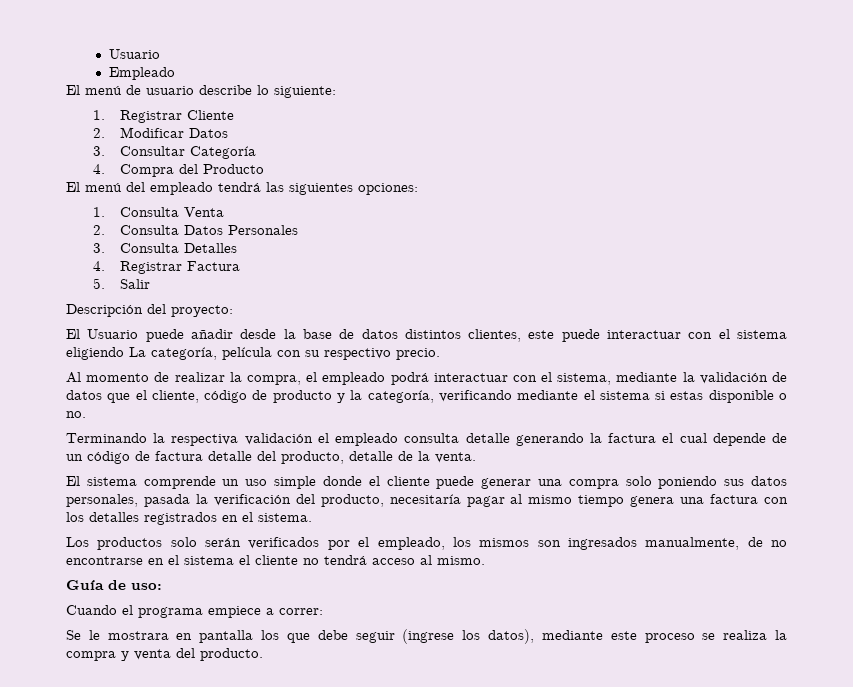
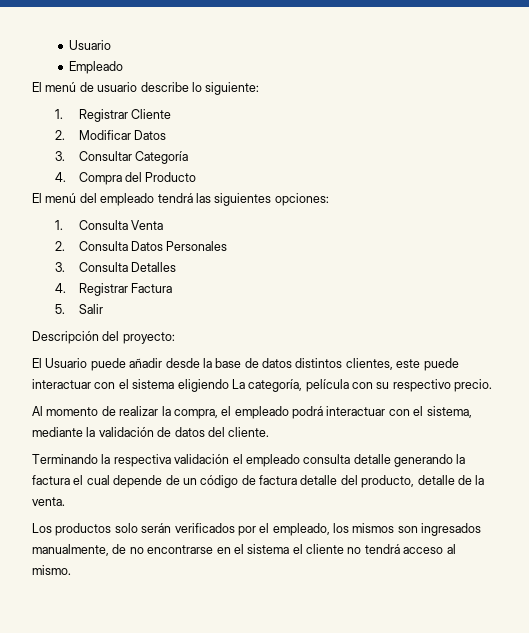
[107,390,787,403] [66,411,86,418] que el cliente, código de producto y la categoría, verificando mediante el sistema si estas disponible o no. -> [207,427,270,437] del cliente.
[66,476,787,489] [66,494,789,507] [66,512,312,525] // El sistema comprende un uso simple donde el cliente puede generar una compra solo poniendo sus datos personales, pasada la verificación del producto, necesitaría pagar al mismo tiempo genera una factura con los detalles registrados en el sistema. -> (65, 501) none
[66,580,162,590] [66,605,323,618] [66,629,788,644] [66,648,263,661] // Guía de uso: // Cuando el programa empiece a correr: // Se le mostrara en pantalla los que debe seguir (ingrese los datos), mediante este proceso se realiza la compra y venta del producto. -> (71, 570) none

